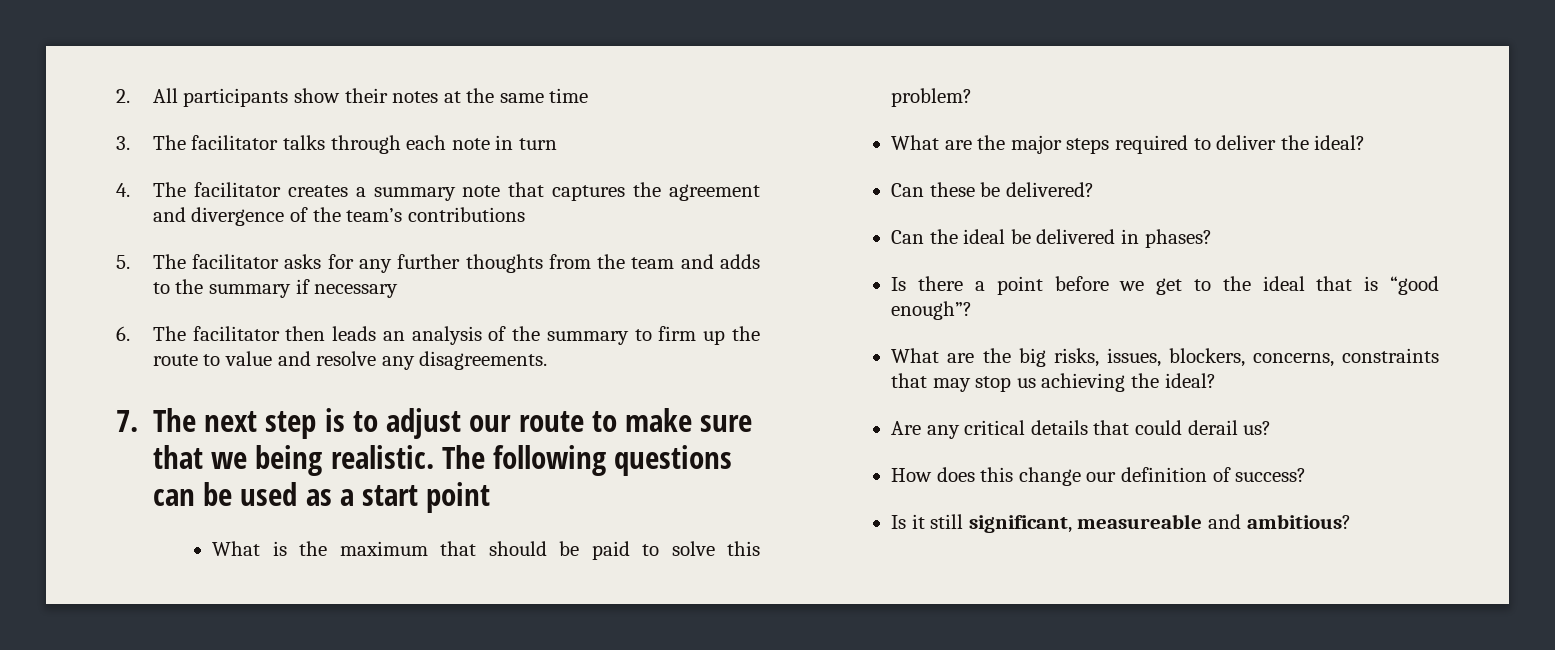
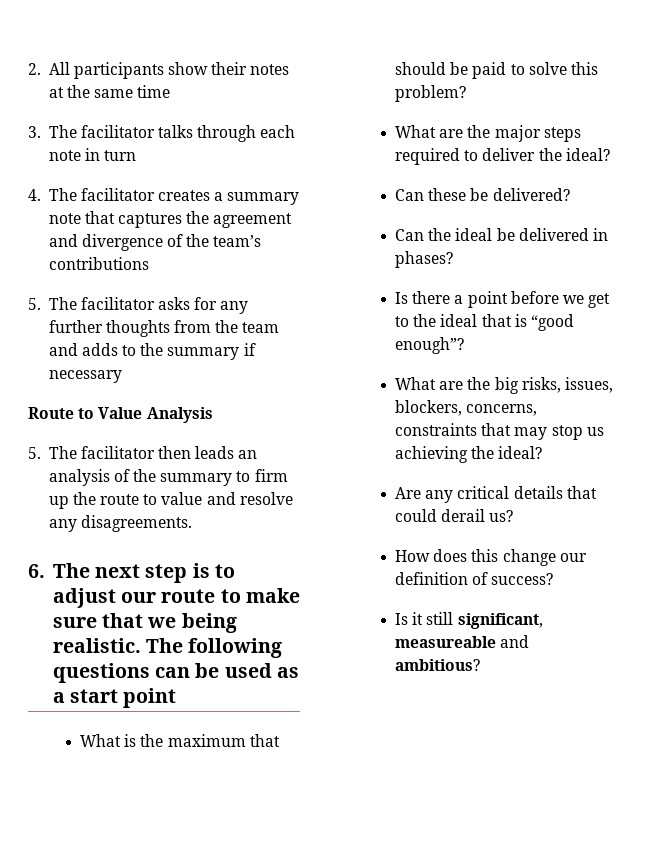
[116,326,130,341] 6. -> [28,407,213,423] [28,447,41,459] Route to Value Analysis // 5.
[116,410,138,432] 7. -> [28,564,45,578] 6.

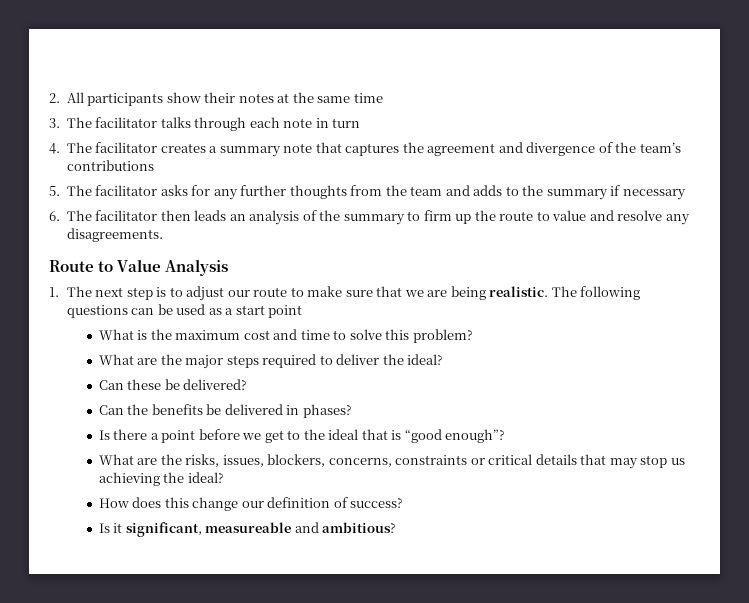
[28,407,213,423] [28,447,41,459] Route to Value Analysis // 5. -> [49,211,60,221] 6.
[28,564,45,578] 6. -> [49,259,229,276] [49,287,59,297] Route to Value Analysis // 1.
(177, 622) none -> [427,290,448,297] are
[249,734,280,747] [395,62,507,79] that should be paid -> [243,329,330,340] cost and time
[455,228,493,241] ideal -> [151,404,203,415] benefits
[494,377,519,394] big -> (182, 459) none
(478, 429) none -> [470,454,577,465] or critical details
[395,486,597,503] [395,509,514,522] // Are any critical details that could derail us? -> (224, 477) none
[426,612,454,625] still -> (123, 528) none

